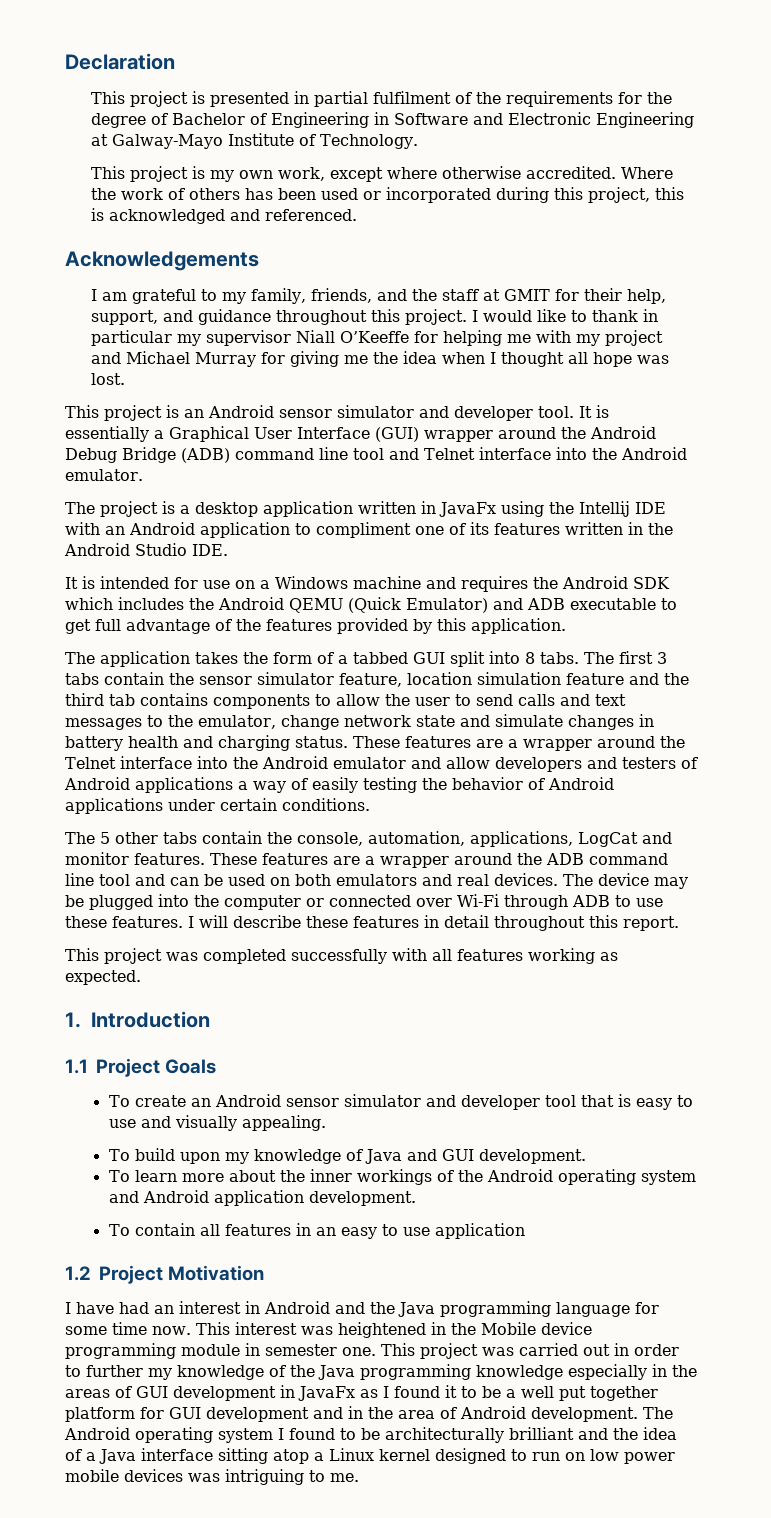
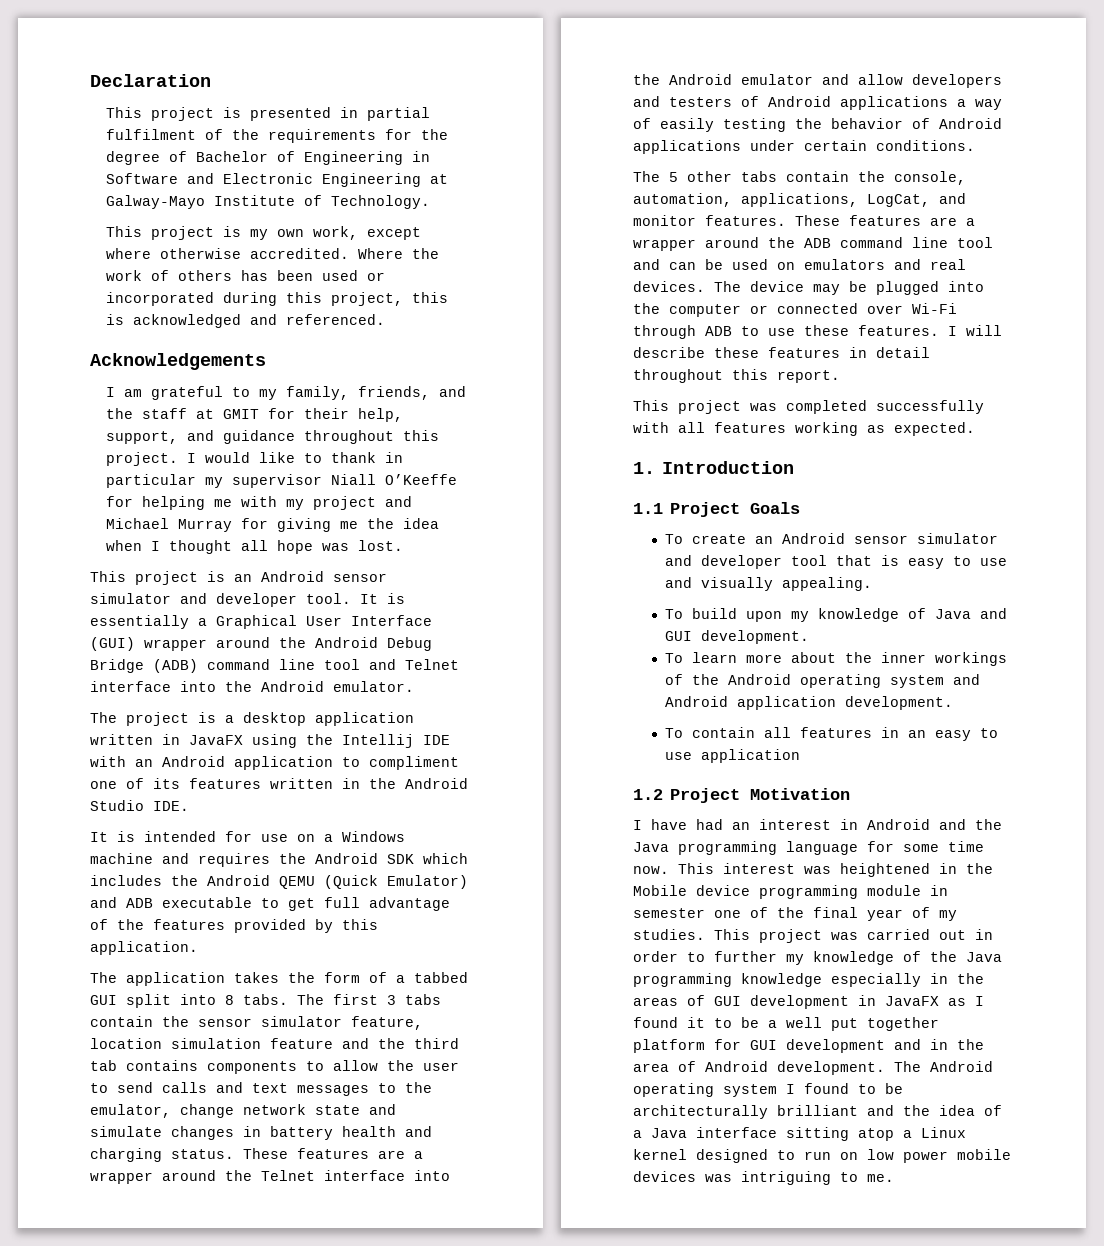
[439,502,496,517] JavaFx -> [189,735,243,745] JavaFX
[578,832,638,847] LogCat -> [867,194,930,207] LogCat,
[295,874,331,886] both -> (795, 266) none
[342,1347,376,1356] one. -> [714,907,957,921] [633,929,705,940] one of the final year of my studies.
[298,1386,355,1401] JavaFx -> [885,996,939,1006] JavaFX

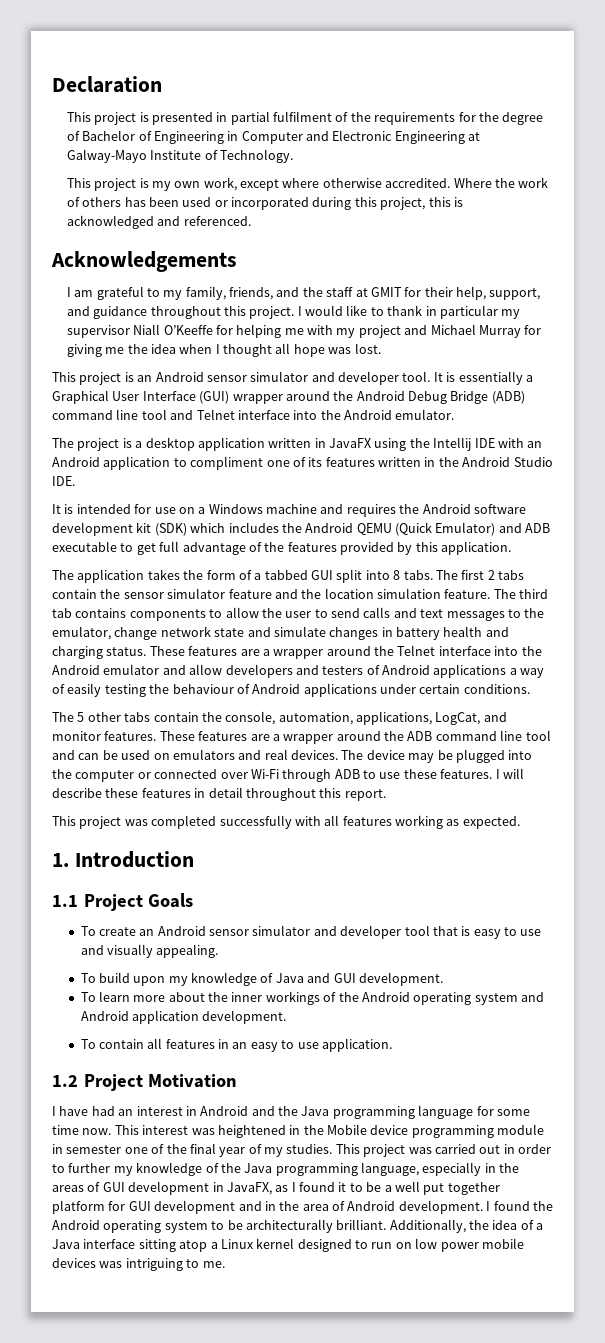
[106,173,179,184] Software -> [241,131,303,144] Computer
[387,854,414,864] SDK -> [473,504,526,514] [52,522,187,536] software development kit (SDK)
[387,995,396,1005] 3 -> [487,570,495,580] 2
[351,1016,423,1030] [90,1038,405,1049] feature, location simulation feature and the -> [228,588,516,599] feature and the location simulation feature. The
[831,118,903,129] behavior -> [172,684,234,694] behaviour
[701,749,801,763] application -> [321,1038,392,1052] application.
[741,973,822,987] knowledge -> [361,1162,419,1176] language,
[885,996,939,1006] JavaFX -> [226,1182,272,1195] JavaFX,
[894,1061,993,1072] [633,1083,849,1097] The Android operating system I found -> [486,1201,553,1211] [52,1220,208,1233] I found the Android operating system
[777,1105,894,1116] brilliant and -> [336,1219,466,1233] brilliant. Additionally,

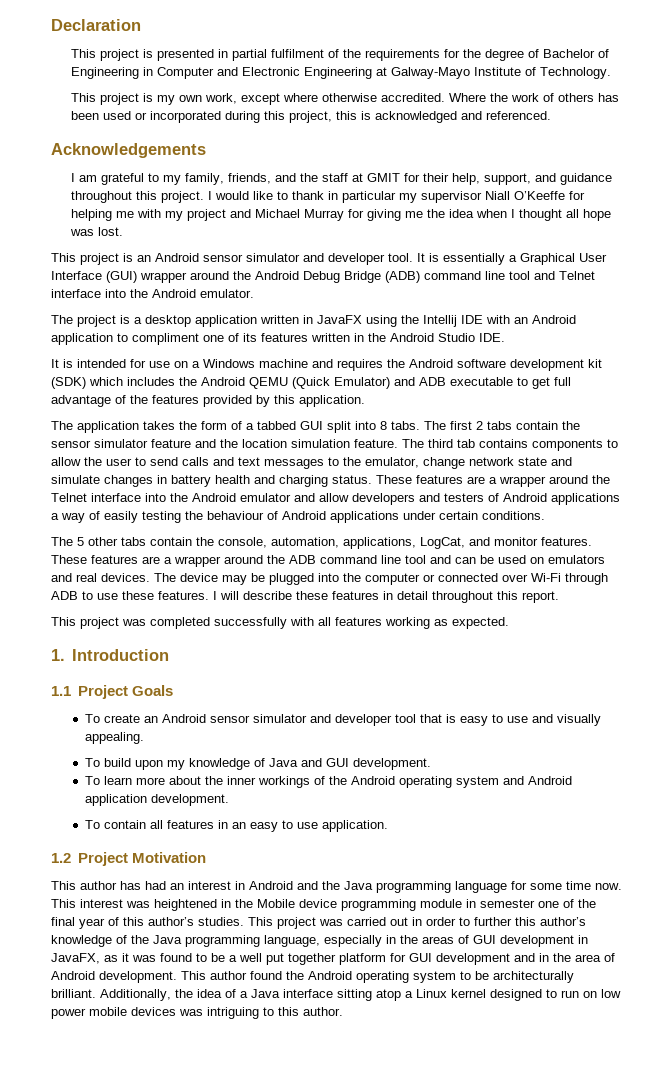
[52,1106,89,1116] I have -> [51,881,141,890] This author has
[264,1147,283,1157] my -> [123,917,194,926] this author’s
[113,1166,133,1176] my -> [515,917,586,926] this author’s
[291,1182,347,1192] I found it -> [122,953,192,962] it was found
[486,1201,491,1211] I -> [181,971,247,980] This author
[202,1261,225,1268] me. -> [278,1007,343,1016] this author.

